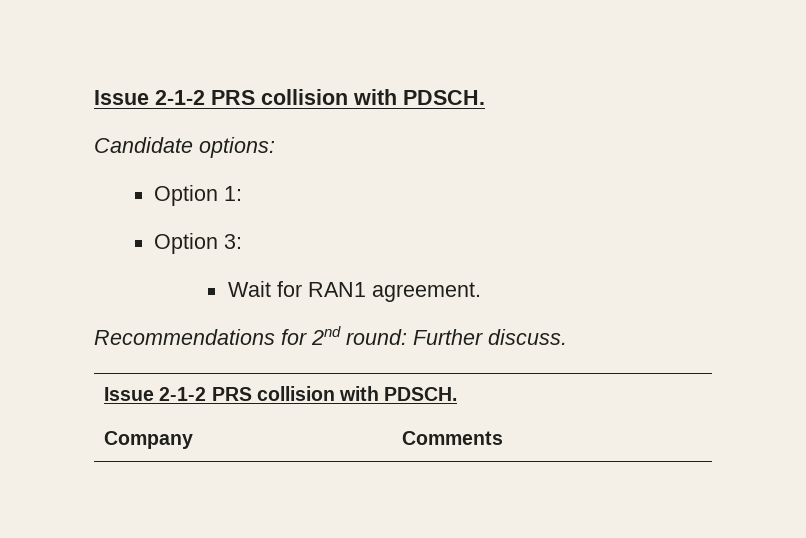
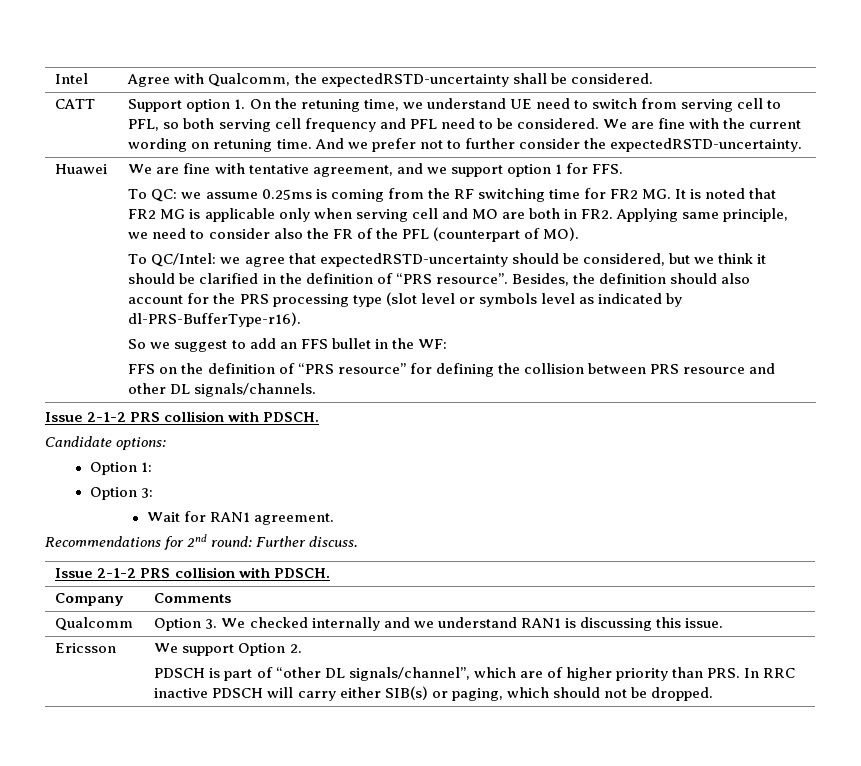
(94, 97) none -> [55,73,89,84] [127,73,653,87] [55,99,96,109] [128,98,782,112] [128,118,802,132] [128,138,802,152] [55,164,108,174] [128,163,623,177] [128,188,777,202] [128,208,789,222] [128,227,579,242] [128,253,766,267] [128,273,751,286] [128,292,683,307] [128,312,302,327] [128,338,447,352] [128,363,776,377] [128,383,317,397] Intel | Agree with Qualcomm, the expectedRSTD-uncertainty shall be considered. // CATT | Support option 1. On the retuning time, we understand UE need to switch from serving cell to PFL, so both serving cell frequency and PFL need to be considered. We are fine with the current wording on retuning time. And we prefer not to further consider the expectedRSTD-uncertainty. // Huawei | We are fine with tentative agreement, and we support option 1 for FFS. // To QC: we assume 0.25ms is coming from the RF switching time for FR2 MG. It is noted that FR2 MG is applicable only when serving cell and MO are both in FR2. Applying same principle, we need to consider also the FR of the PFL (counterpart of MO). // To QC/Intel: we agree that expectedRSTD-uncertainty should be considered, but we think it should be clarified in the definition of “PRS resource”. Besides, the definition should also account for the PRS processing type (slot level or symbols level as indicated by dl-PRS-BufferType-r16). // So we suggest to add an FFS bullet in the WF: // FFS on the definition of “PRS resource” for defining the collision between PRS resource and other DL signals/channels. //
(504, 438) none -> [55,617,134,631] [154,617,723,631] [55,643,117,653] [154,643,302,656] [154,667,796,681] [154,686,713,701] // Qualcomm | Option 3. We checked internally and we understand RAN1 is discussing this issue. // Ericsson | We support Option 2. // PDSCH is part of “other DL signals/channel”, which are of higher priority than PRS. In RRC inactive PDSCH will carry either SIB(s) or paging, which should not be dropped.

